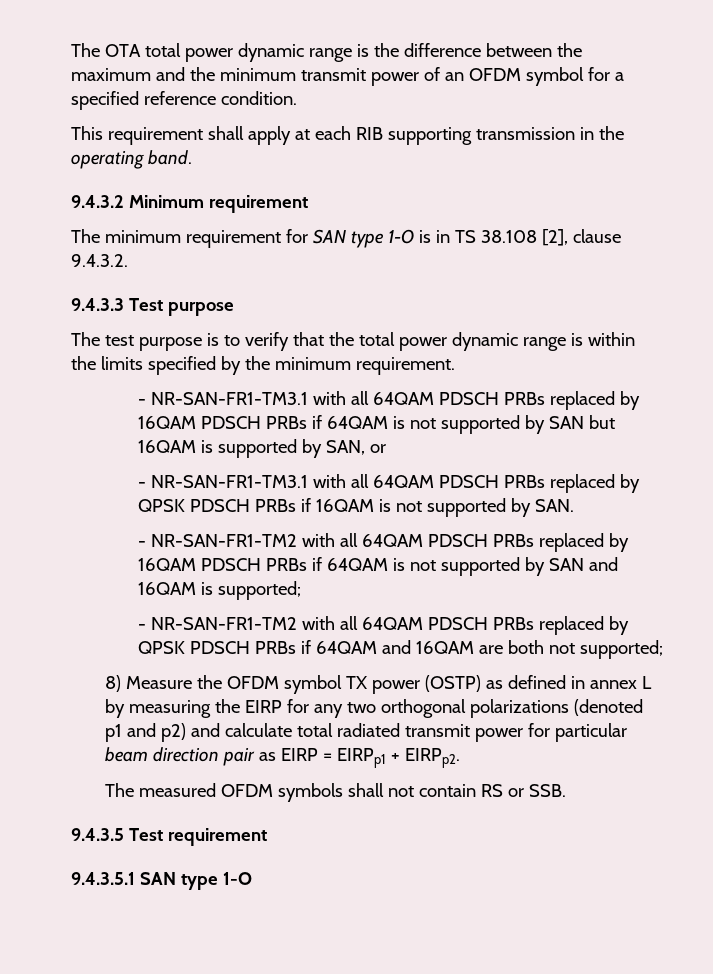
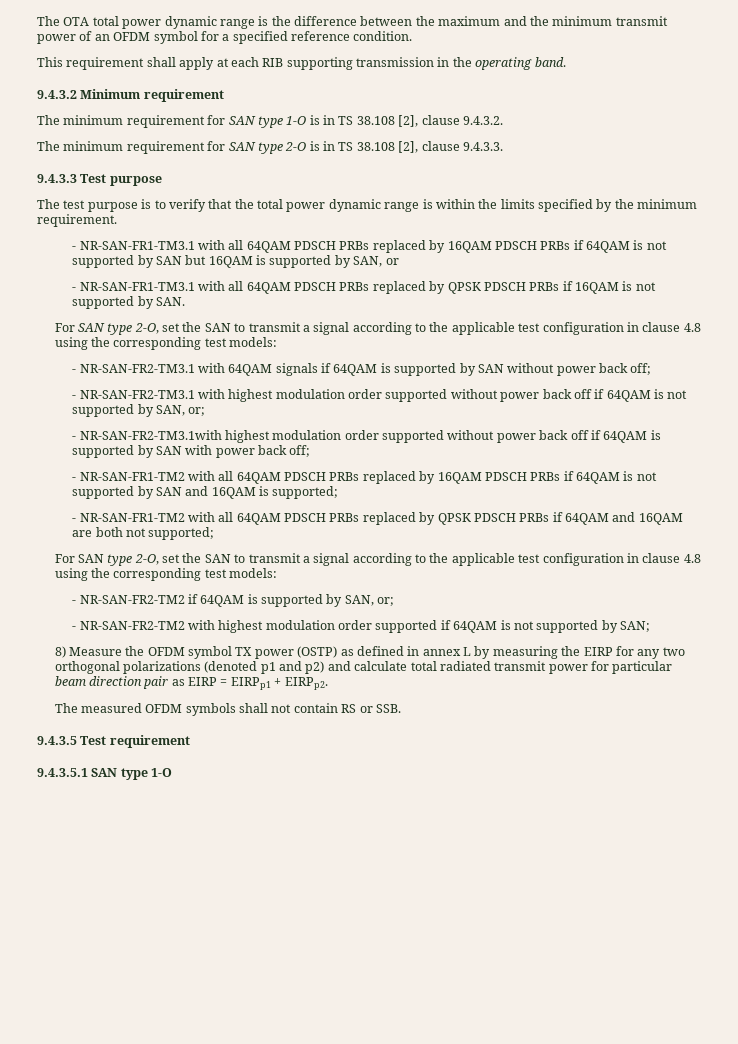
(128, 260) none -> [37,141,503,154] // The minimum requirement for SAN type 2-O is in TS 38.108 [2], clause 9.4.3.3.
(575, 505) none -> [54,322,701,335] [54,337,278,350] [72,363,652,376] [72,389,688,402] [72,404,206,417] [72,430,661,443] [72,445,311,458] // For SAN type 2-O, set the SAN to transmit a signal according to the applicable test configuration in clause 4.8 using the corresponding test models: // - NR-SAN-FR2-TM3.1 with 64QAM signals if 64QAM is supported by SAN without power back off; // - NR-SAN-FR2-TM3.1 with highest modulation order supported without power back off if 64QAM is not supported by SAN, or; // - NR-SAN-FR2-TM3.1with highest modulation order supported without power back off if 64QAM is supported by SAN with power back off;
(664, 649) none -> [54,553,701,566] [54,568,278,581] [72,594,395,607] [72,620,651,633] // For SAN type 2-O, set the SAN to transmit a signal according to the applicable test configuration in clause 4.8 using the corresponding test models: // - NR-SAN-FR2-TM2 if 64QAM is supported by SAN, or; // - NR-SAN-FR2-TM2 with highest modulation order supported if 64QAM is not supported by SAN;

